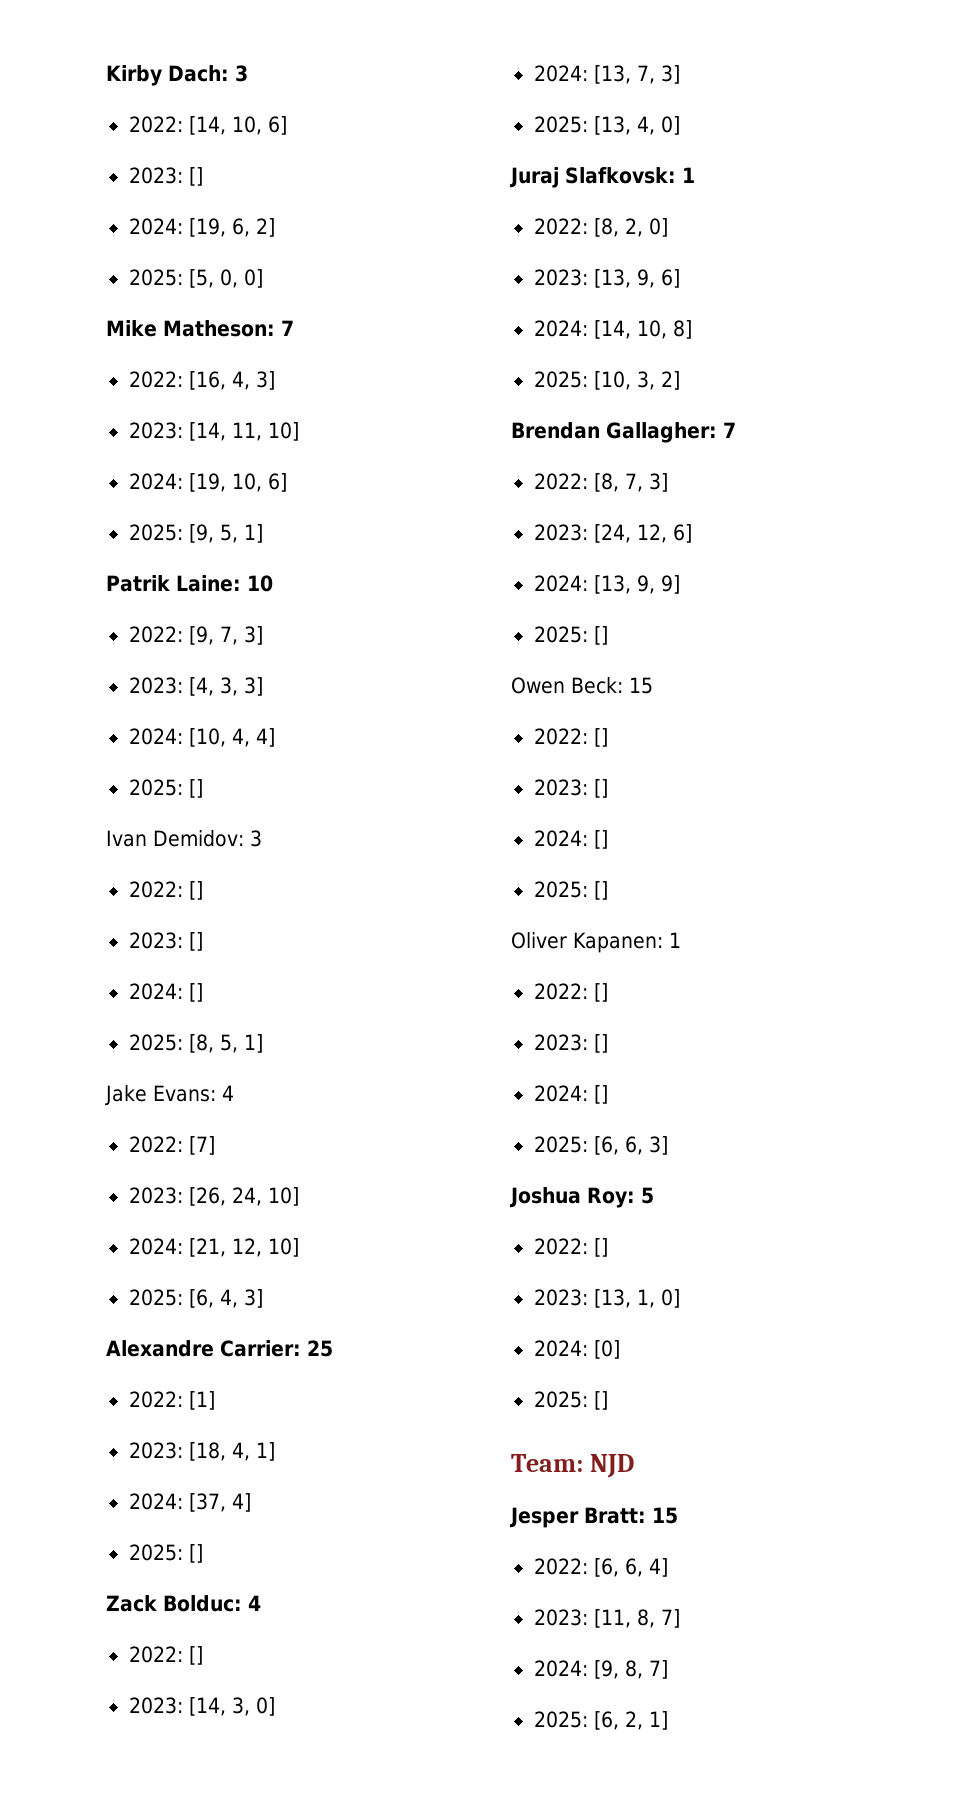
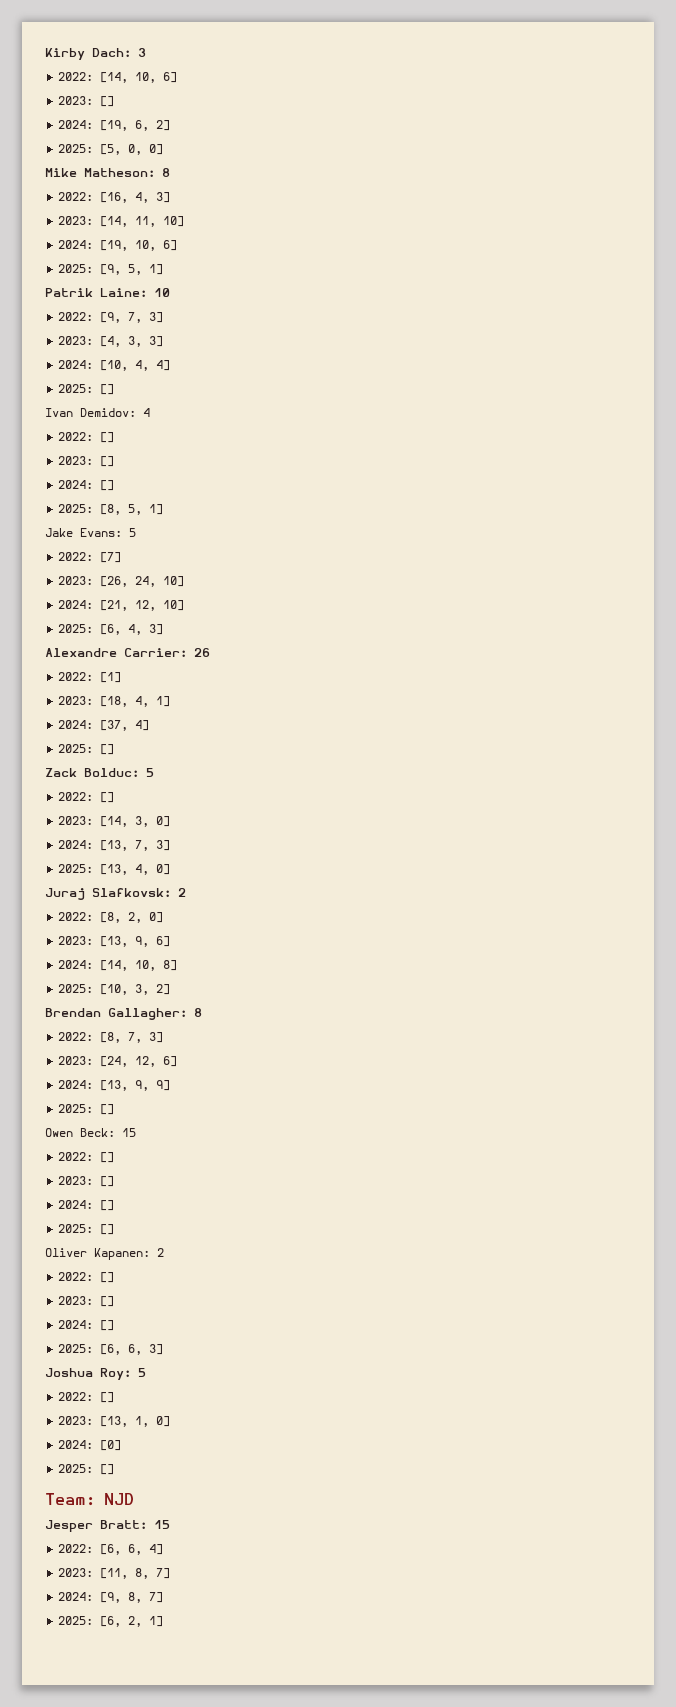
[281,320,294,336] 7 -> [162,168,170,177] 8
[249,830,262,847] 3 -> [143,408,150,417] 4
[221,1085,234,1101] 4 -> [129,528,136,537] 5
[307,1340,333,1357] 25 -> [194,648,210,657] 26
[248,1595,261,1611] 4 -> [146,768,154,777] 5
[682,167,695,183] 1 -> [178,888,186,897] 2
[723,422,736,438] 7 -> [194,1008,202,1017] 8
[669,932,681,948] 1 -> [157,1248,164,1257] 2

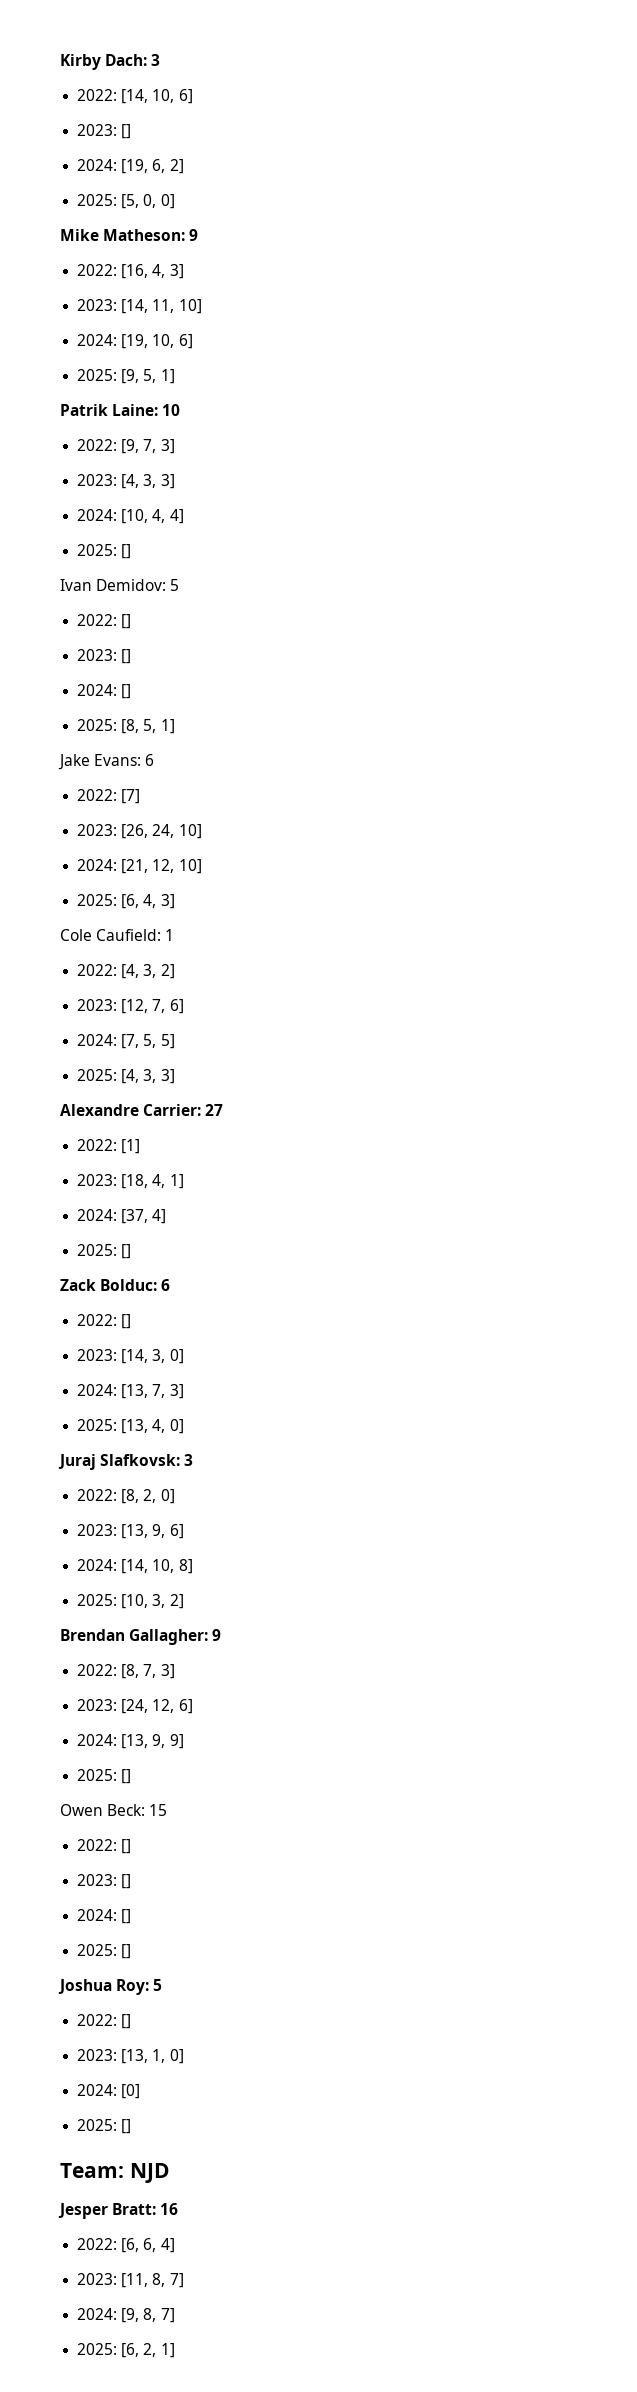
[162,168,170,177] 8 -> [189,229,199,241] 9
[143,408,150,417] 4 -> [170,579,180,591] 5
[129,528,136,537] 5 -> [145,754,155,766] 6
(164, 629) none -> [60,929,175,941] [77,964,175,979] [77,999,184,1014] [77,1034,175,1049] [77,1069,175,1084] // Cole Caufield: 1 // 2022: [4, 3, 2] // 2023: [12, 7, 6] // 2024: [7, 5, 5] // 2025: [4, 3, 3]
[194,648,210,657] 26 -> [205,1104,224,1116] 27
[146,768,154,777] 5 -> [161,1279,171,1291] 6
[178,888,186,897] 2 -> [184,1454,194,1466] 3
[194,1008,202,1017] 8 -> [212,1629,222,1641] 9
[45,1248,164,1260] [58,1272,115,1283] [58,1296,115,1307] [58,1320,115,1331] [58,1344,164,1355] // Oliver Kapanen: 2 // 2022: [] // 2023: [] // 2024: [] // 2025: [6, 6, 3] -> (132, 1951) none
[154,1520,170,1529] 15 -> [160,2203,179,2215] 16

